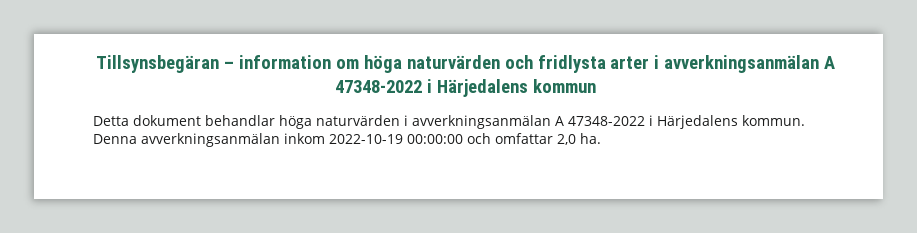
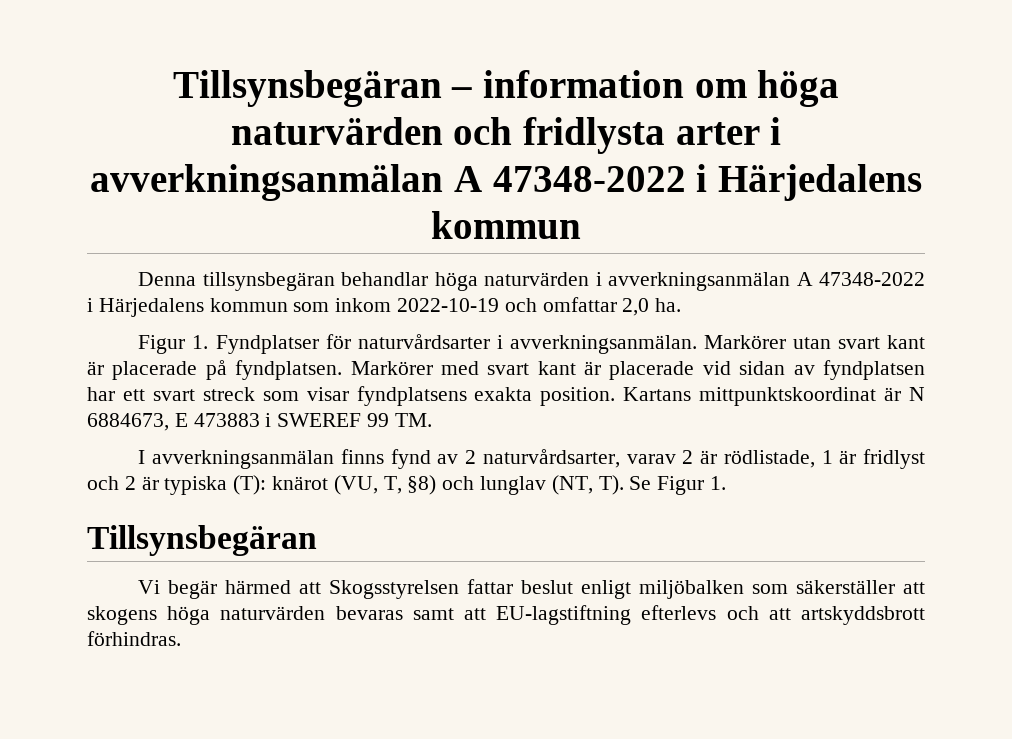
[93,115,201,126] Detta dokument -> [138,272,335,291] Denna tillsynsbegäran
[742,115,805,126] [93,133,280,147] kommun. Denna avverkningsanmälan -> [209,298,330,312] kommun som
[407,134,463,144] 00:00:00 -> (500, 305) none
(601, 138) none -> [138,334,926,354] [87,360,925,380] [87,386,925,406] [87,413,432,431] [138,449,926,469] [87,475,727,495] [87,525,317,556] [138,579,925,599] [87,605,926,625] [87,631,181,646] // Figur 1. Fyndplatser för naturvårdsarter i avverkningsanmälan. Markörer utan svart kant är placerade på fyndplatsen. Markörer med svart kant är placerade vid sidan av fyndplatsen har ett svart streck som visar fyndplatsens exakta position. Kartans mittpunktskoordinat är N 6884673, E 473883 i SWEREF 99 TM. // I avverkningsanmälan finns fynd av 2 naturvårdsarter, varav 2 är rödlistade, 1 är fridlyst och 2 är typiska (T): knärot (VU, T, §8) och lunglav (NT, T). Se Figur 1. // Tillsynsbegäran // Vi begär härmed att Skogsstyrelsen fattar beslut enligt miljöbalken som säkerställer att skogens höga naturvärden bevaras samt att EU-lagstiftning efterlevs och att artskyddsbrott förhindras.

